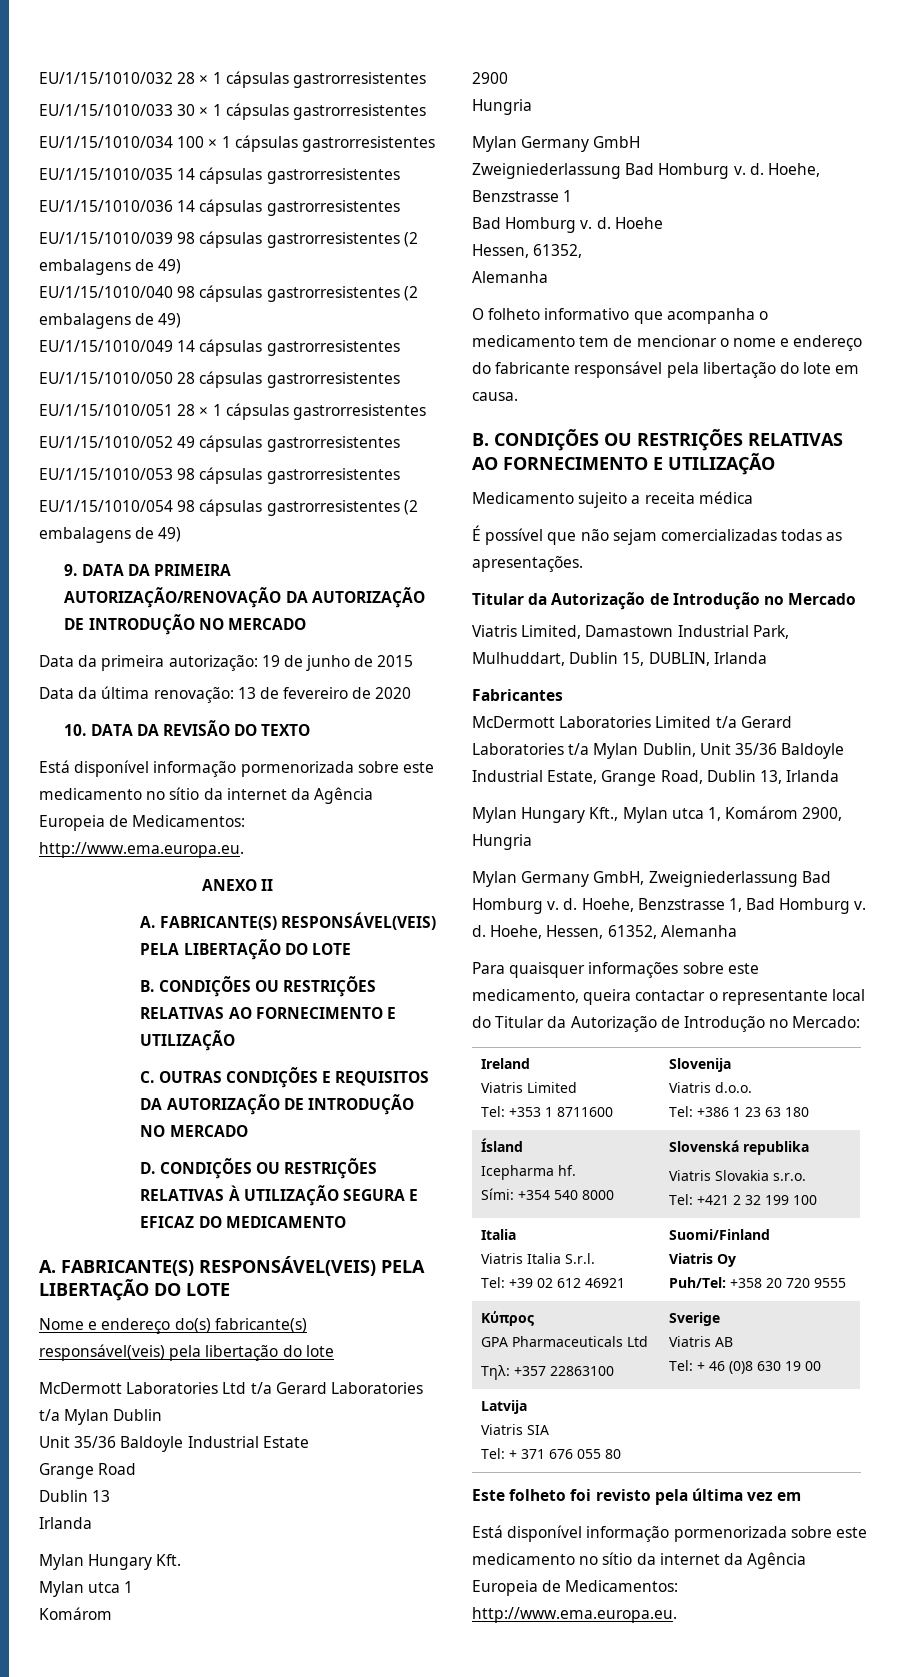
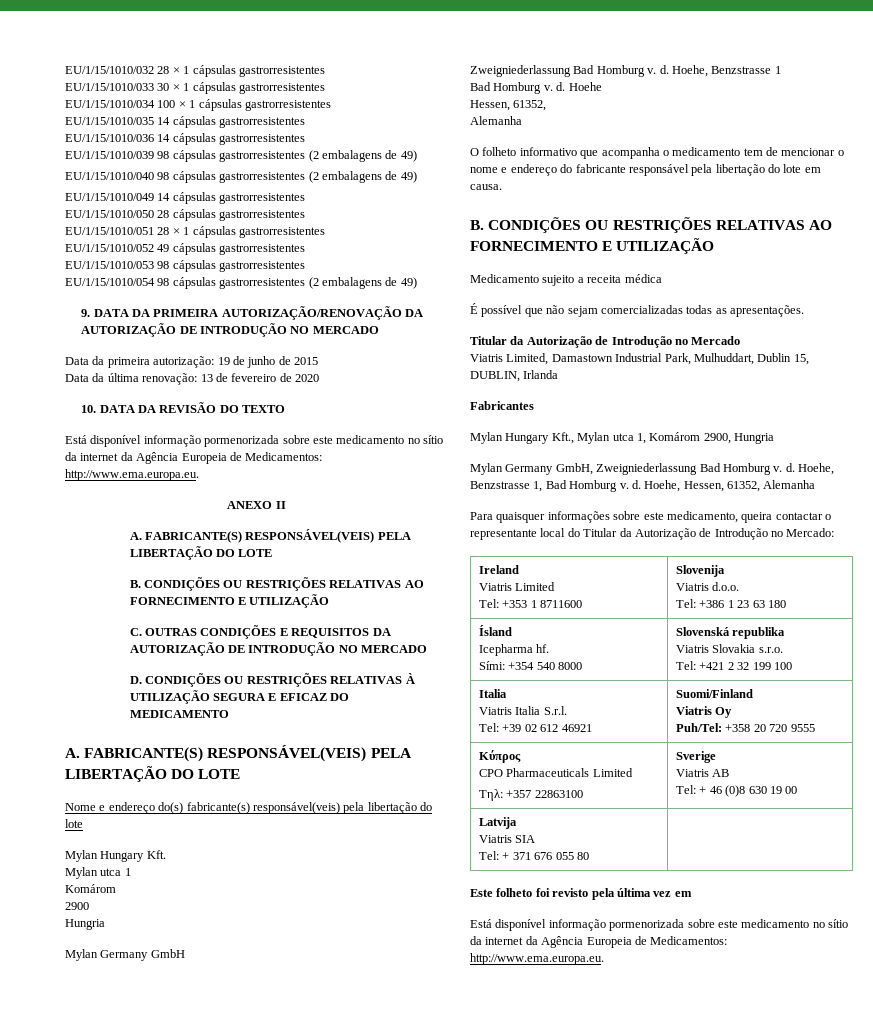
[39,1382,423,1394] [39,1409,163,1425] [39,1436,309,1452] [39,1463,137,1479] [39,1490,111,1502] [39,1517,92,1529] // McDermott Laboratories Ltd t/a Gerard Laboratories t/a Mylan Dublin // Unit 35/36 Baldoyle Industrial Estate // Grange Road // Dublin 13 // Irlanda -> (83, 823) none
[472,716,792,728] [472,743,845,759] [472,770,840,786] // McDermott Laboratories Limited t/a Gerard Laboratories t/a Mylan Dublin, Unit 35/36 Baldoyle Industrial Estate, Grange Road, Dublin 13, Irlanda -> (534, 405) none
[481,1336,649,1347] GPA Pharmaceuticals Ltd -> [479,768,633,777] CPO Pharmaceuticals Limited

